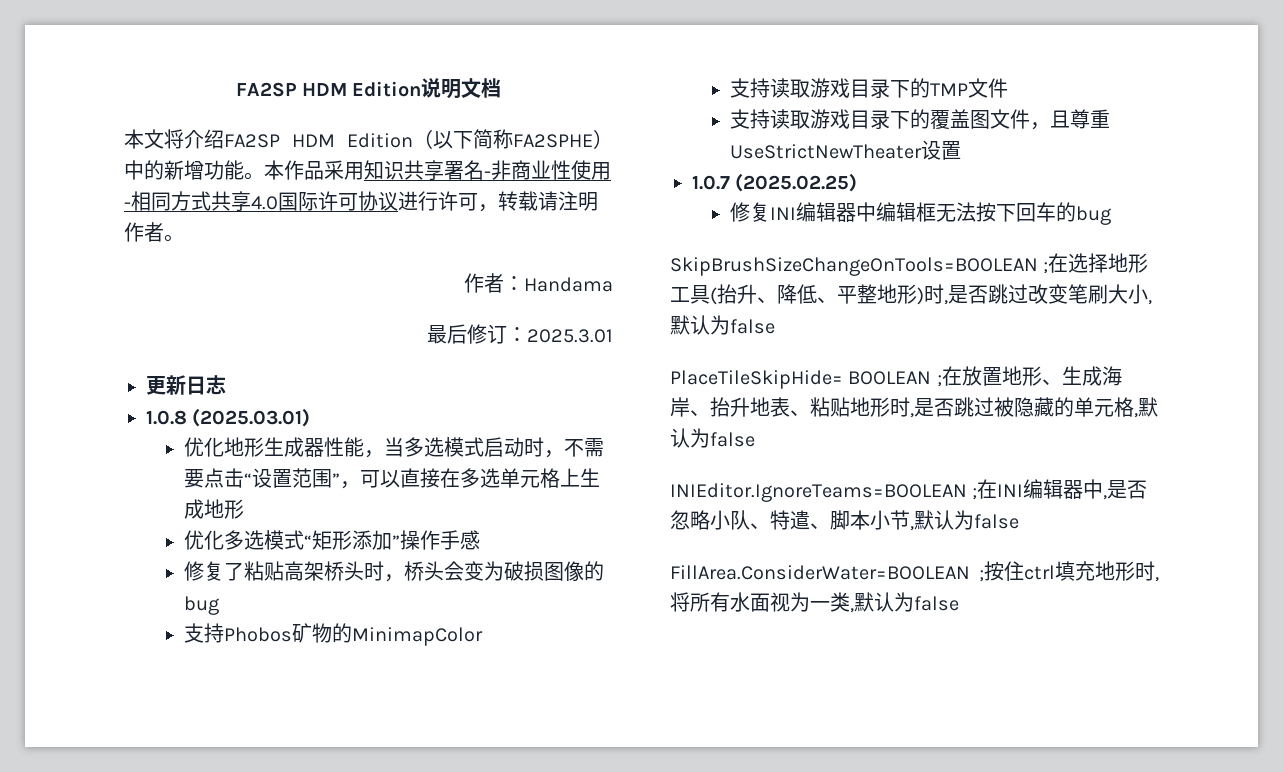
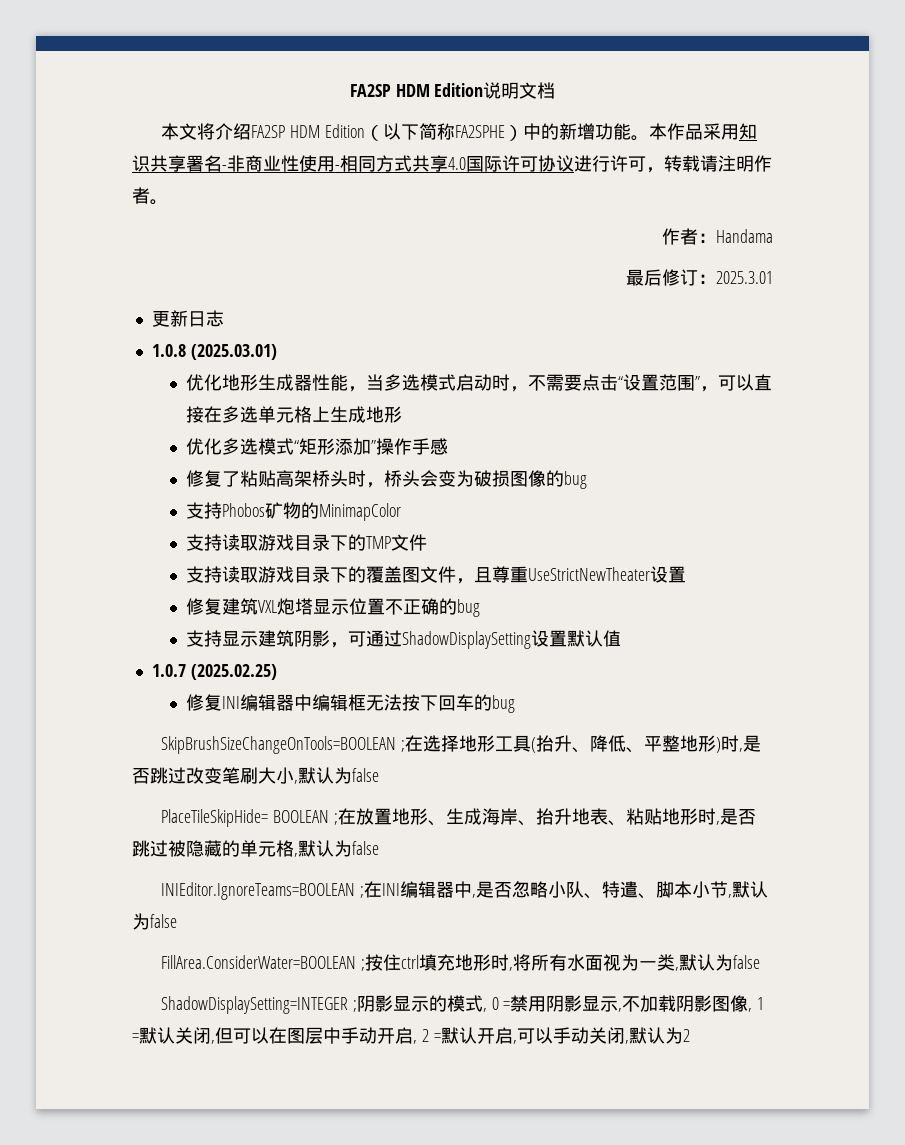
(961, 150) none -> [186,598,481,617] [186,630,622,649] // 修复建筑VXL炮塔显示位置不正确的bug // 支持显示建筑阴影，可通过ShadowDisplaySetting设置默认值
(959, 603) none -> [160,995,765,1014] [132,1027,690,1044] // ShadowDisplaySetting=INTEGER ;阴影显示的模式, 0 =禁用阴影显示,不加载阴影图像, 1 =默认关闭,但可以在图层中手动开启, 2 =默认开启,可以手动关闭,默认为2

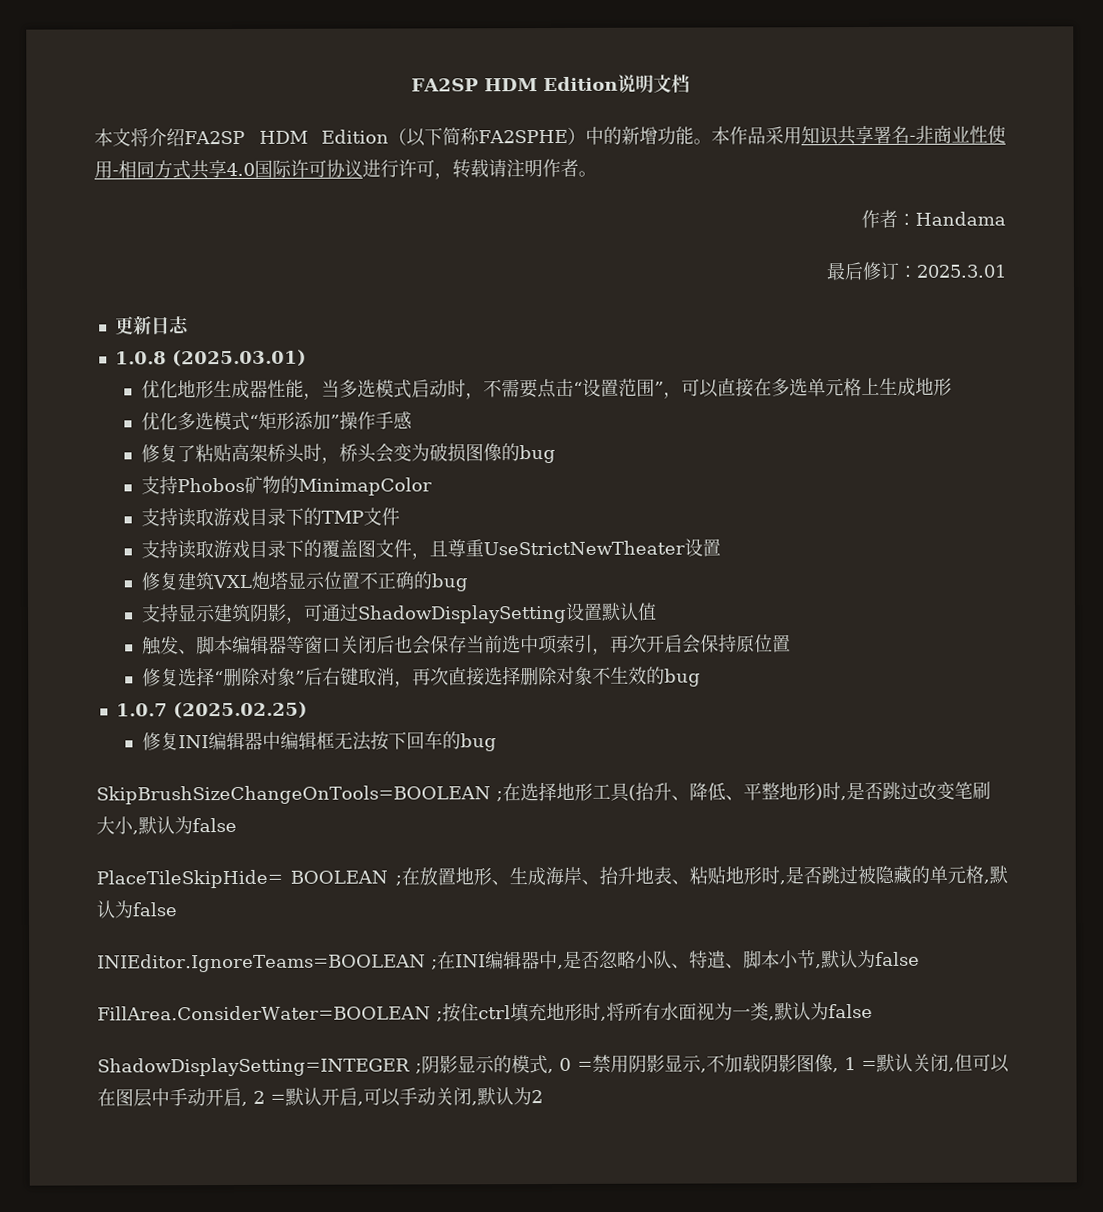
(622, 638) none -> [141,634,791,656] [141,666,701,688] // 触发、脚本编辑器等窗口关闭后也会保存当前选中项索引，再次开启会保持原位置 // 修复选择“删除对象”后右键取消，再次直接选择删除对象不生效的bug

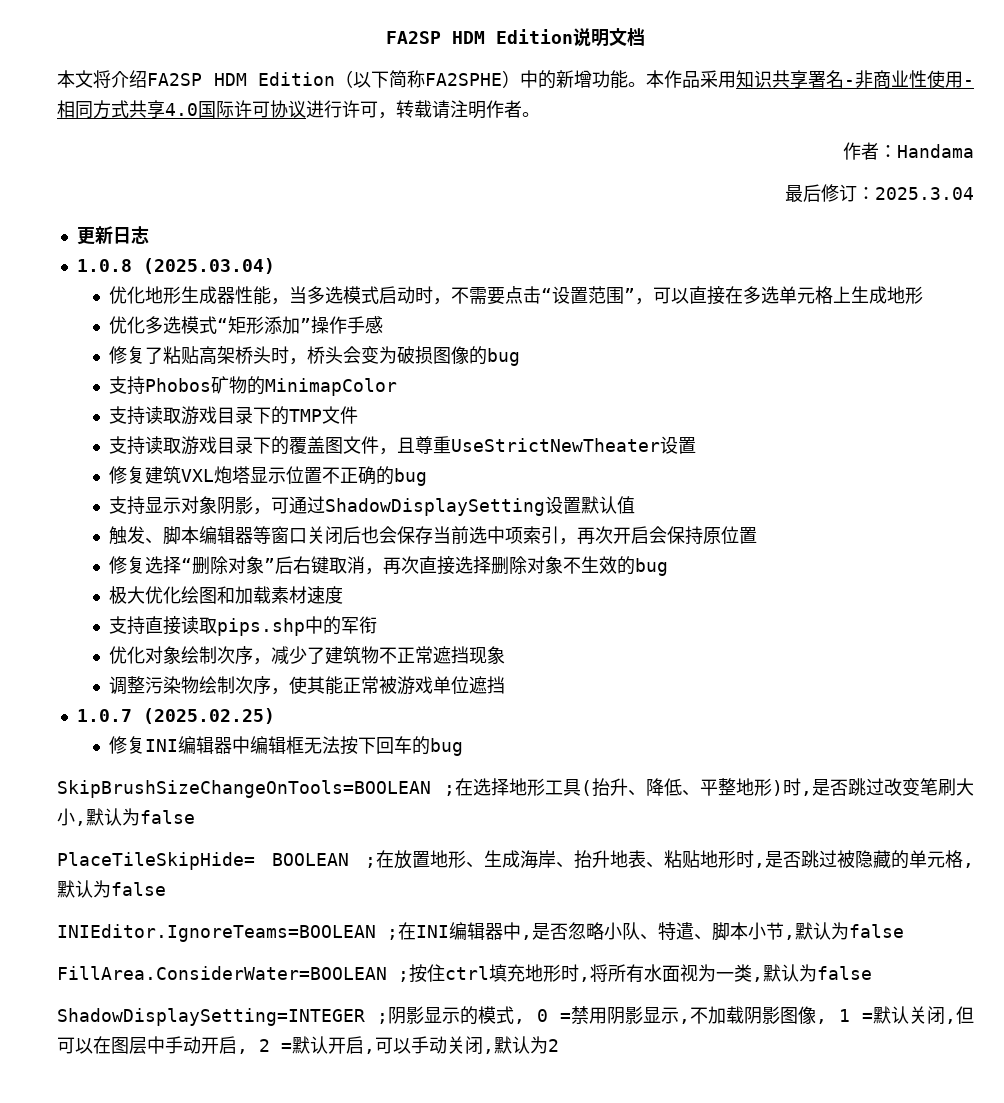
[916,264,1006,278] 2025.3.01 -> [875,187,974,200] 2025.3.04
[171,349,307,367] (2025.03.01) -> [142,258,275,274] (2025.03.04)
[212,603,251,623] 建筑 -> [181,496,218,514] 对象
(701, 677) none -> [109,586,344,604] [109,616,378,636] [109,646,506,665] [109,676,506,695] // 极大优化绘图和加载素材速度 // 支持直接读取pips.shp中的军衔 // 优化对象绘制次序，减少了建筑物不正常遮挡现象 // 调整污染物绘制次序，使其能正常被游戏单位遮挡

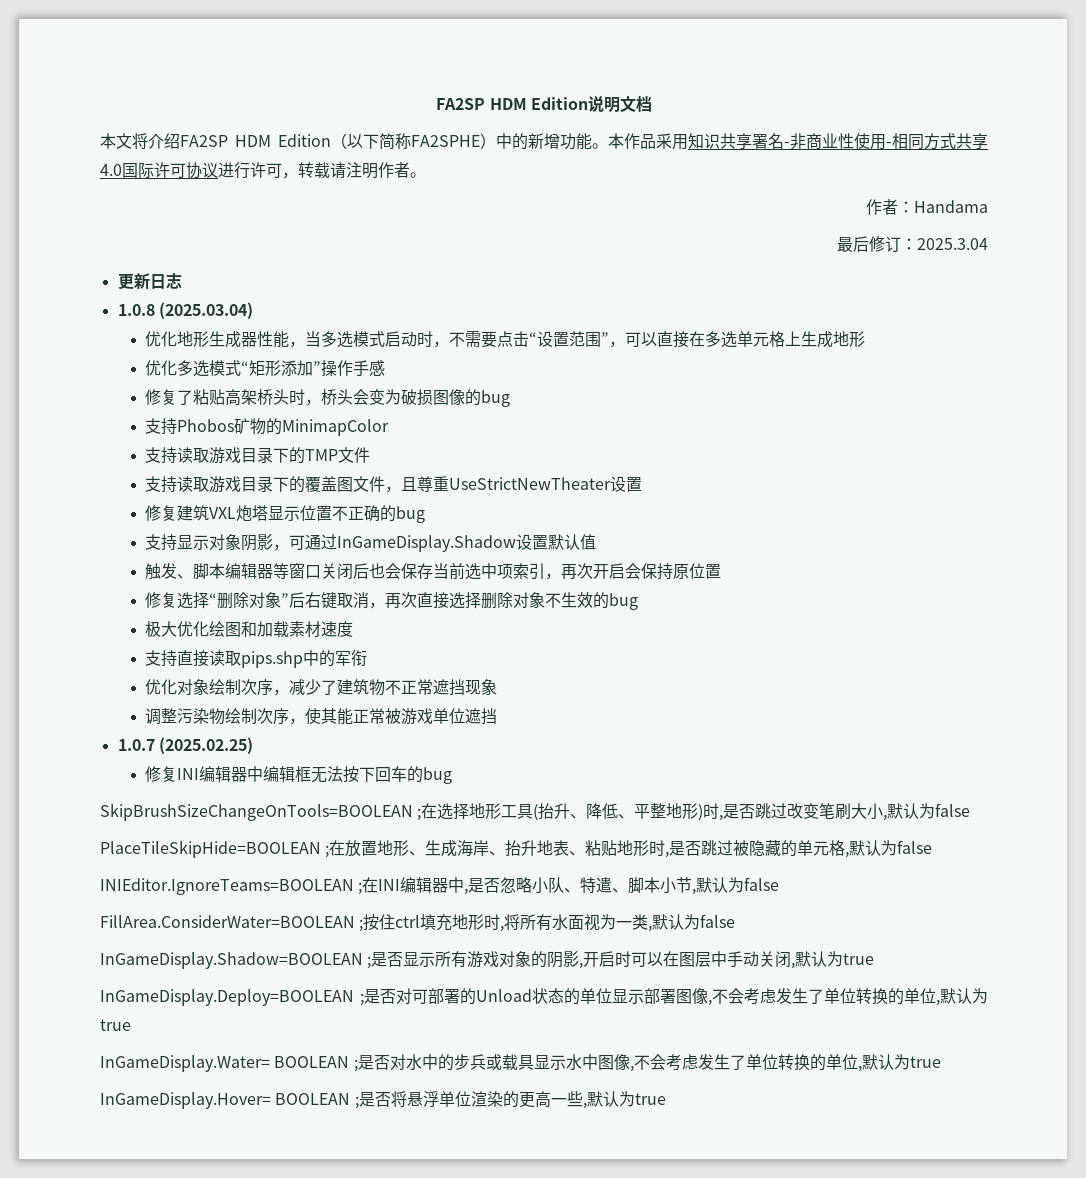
[325,498,546,516] ShadowDisplaySetting -> [337,535,517,552] InGameDisplay.Shadow
[57,852,349,870] PlaceTileSkipHide= BOOLEAN -> [100,840,321,858] PlaceTileSkipHide=BOOLEAN
[57,1006,974,1026] [57,1036,559,1055] ShadowDisplaySetting=INTEGER ;阴影显示的模式, 0 =禁用阴影显示,不加载阴影图像, 1 =默认关闭,但可以在图层中手动开启, 2 =默认开启,可以手动关闭,默认为2 -> [100,951,875,969] [100,988,988,1006] [100,1019,131,1031] [100,1054,941,1072] [100,1091,666,1109] InGameDisplay.Shadow=BOOLEAN ;是否显示所有游戏对象的阴影,开启时可以在图层中手动关闭,默认为true // InGameDisplay.Deploy=BOOLEAN ;是否对可部署的Unload状态的单位显示部署图像,不会考虑发生了单位转换的单位,默认为true // InGameDisplay.Water= BOOLEAN ;是否对水中的步兵或载具显示水中图像,不会考虑发生了单位转换的单位,默认为true // InGameDisplay.Hover= BOOLEAN ;是否将悬浮单位渲染的更高一些,默认为true

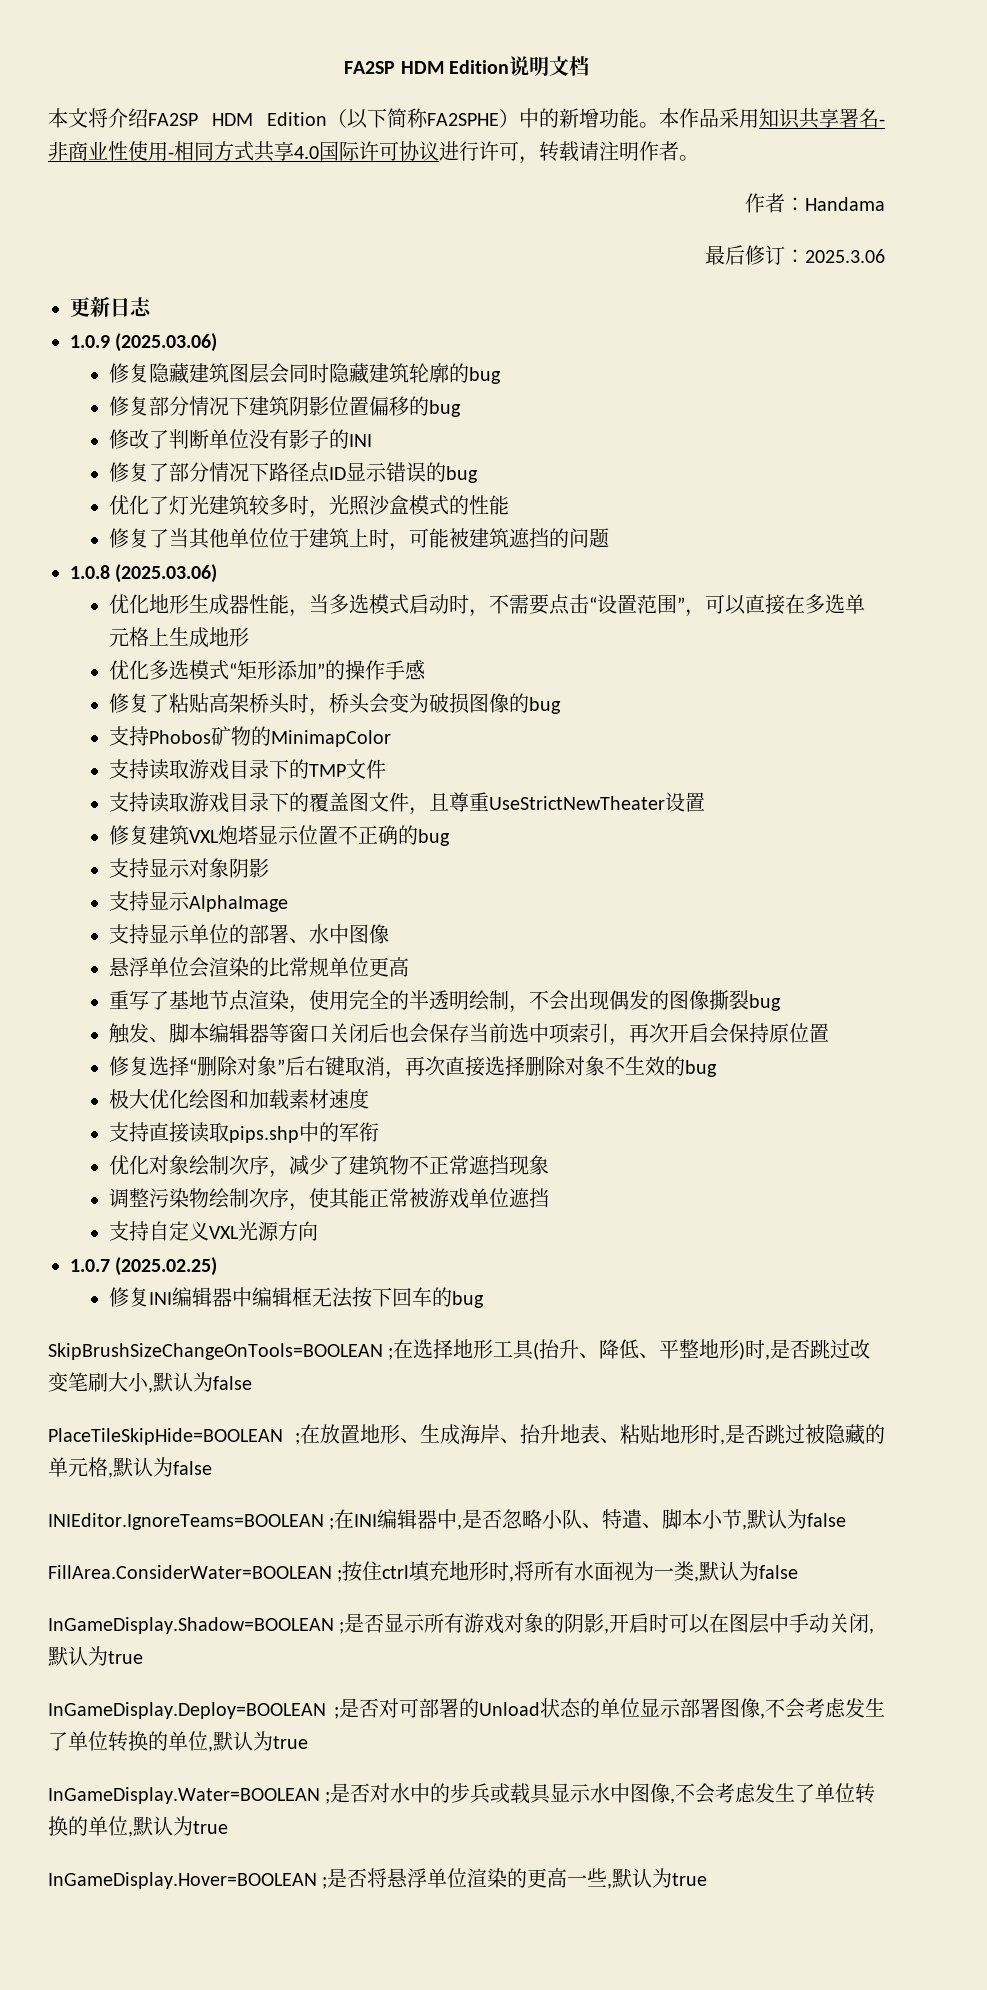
[917,238,988,250] 2025.3.04 -> [805,249,885,263] 2025.3.06
(182, 281) none -> [70,333,218,352] [109,363,502,384] [109,396,462,417] [109,429,373,449] [109,462,479,483] [109,495,510,518] [109,528,610,551] // 1.0.9 (2025.03.06) // 修复隐藏建筑图层会同时隐藏建筑轮廓的bug // 修复部分情况下建筑阴影位置偏移的bug // 修改了判断单位没有影子的INI // 修复了部分情况下路径点ID显示错误的bug // 优化了灯光建筑较多时，光照沙盒模式的性能 // 修复了当其他单位位于建筑上时，可能被建筑遮挡的问题
[158,302,253,319] (2025.03.04) -> [115,564,218,583] (2025.03.06)
(322, 367) none -> [325,660,346,680] 的
[273,534,597,552] ，可通过InGameDisplay.Shadow设置默认值 -> [109,891,289,912] [109,924,390,944] [109,957,410,978] [109,990,782,1013] // 支持显示AlphaImage // 支持显示单位的部署、水中图像 // 悬浮单位会渲染的比常规单位更高 // 重写了基地节点渲染，使用完全的半透明绘制，不会出现偶发的图像撕裂bug
(498, 716) none -> [109,1221,319,1241] // 支持自定义VXL光源方向
[100,1055,350,1072] InGameDisplay.Water= BOOLEAN -> [48,1787,320,1804] InGameDisplay.Water=BOOLEAN
[100,1092,351,1109] InGameDisplay.Hover= BOOLEAN -> [48,1872,317,1889] InGameDisplay.Hover=BOOLEAN

